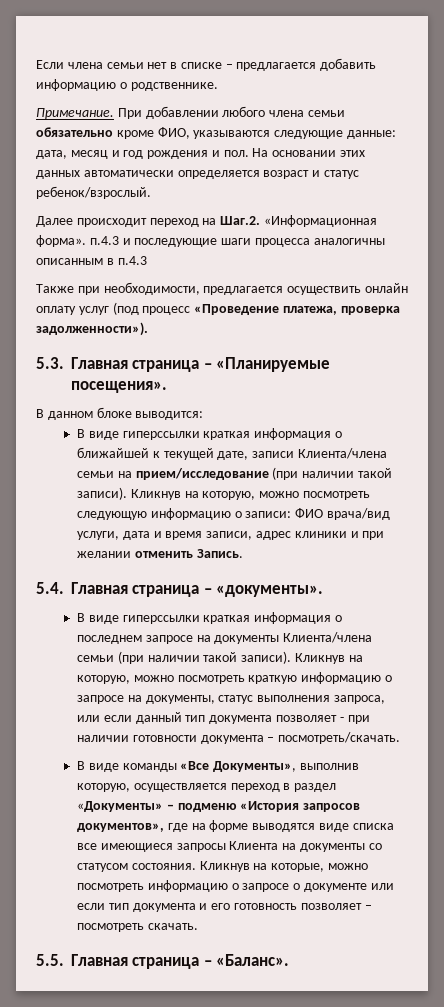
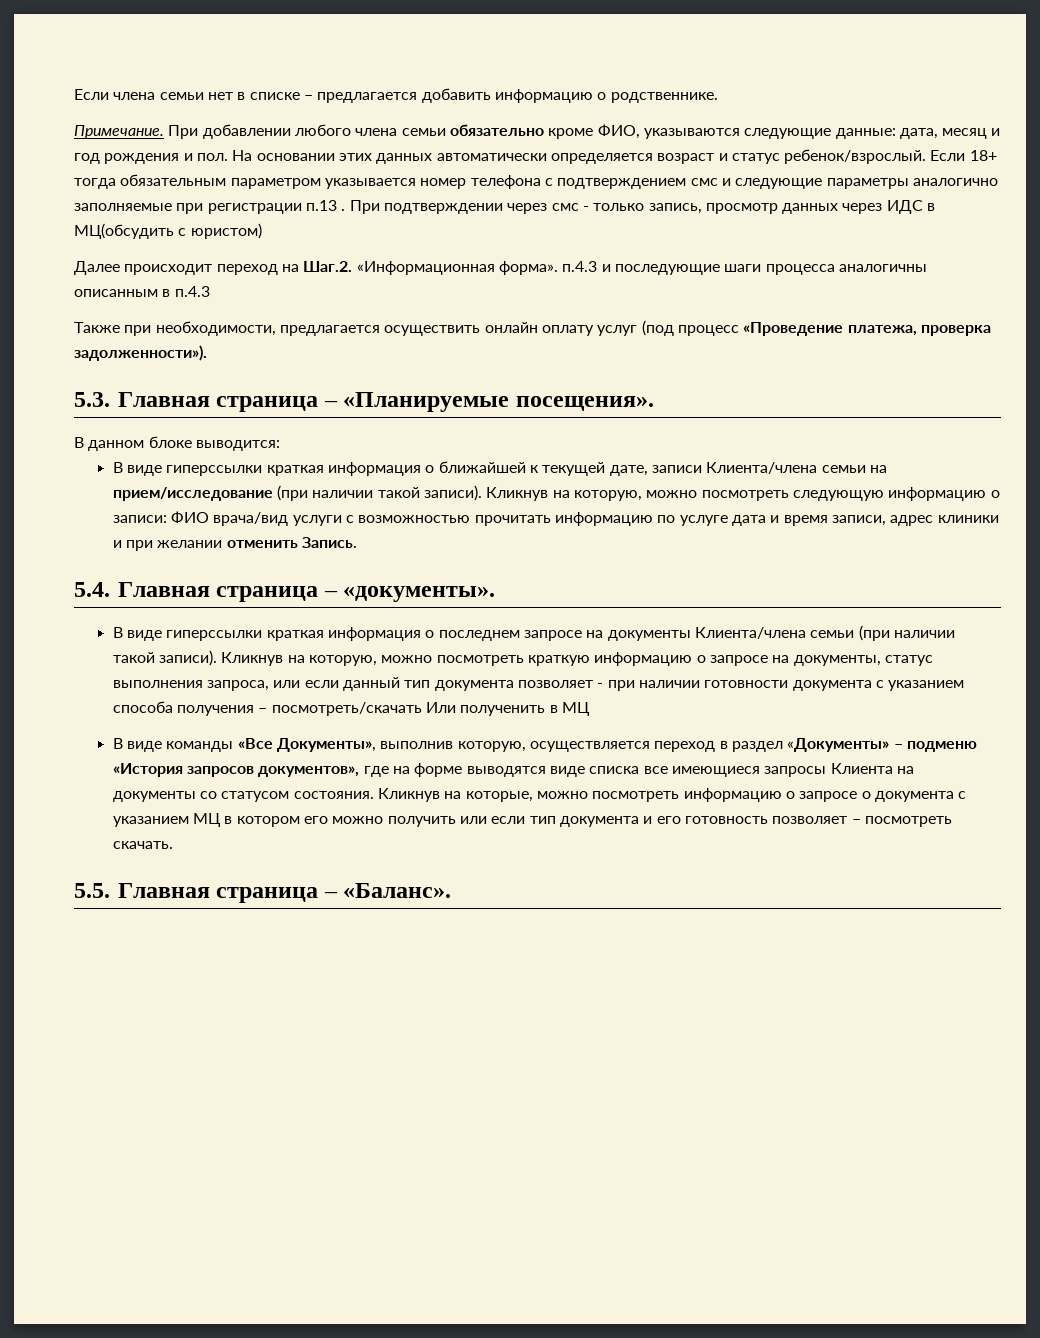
(151, 192) none -> [930,150,997,161] [74,174,998,189] [74,200,936,214] [74,223,262,239] Если 18+ тогда обязательным параметром указывается номер телефона с подтверждением смс и следующие параметры аналогично заполняемые при регистрации п.13 . При подтверждении через смс - только запись, просмотр данных через ИДС в МЦ(обсудить с юристом)
[77,531,120,540] услуги, -> [292,512,728,526] услуги с возможностью прочитать информацию по услуге
[267,732,401,744] – посмотреть/скачать. -> [875,680,965,691] [112,701,591,716] с указанием способа получения – посмотреть/скачать Или полученить в МЦ
[303,883,367,892] документе -> [874,791,967,802] [112,813,456,827] документа с указанием МЦ в котором его можно получить

